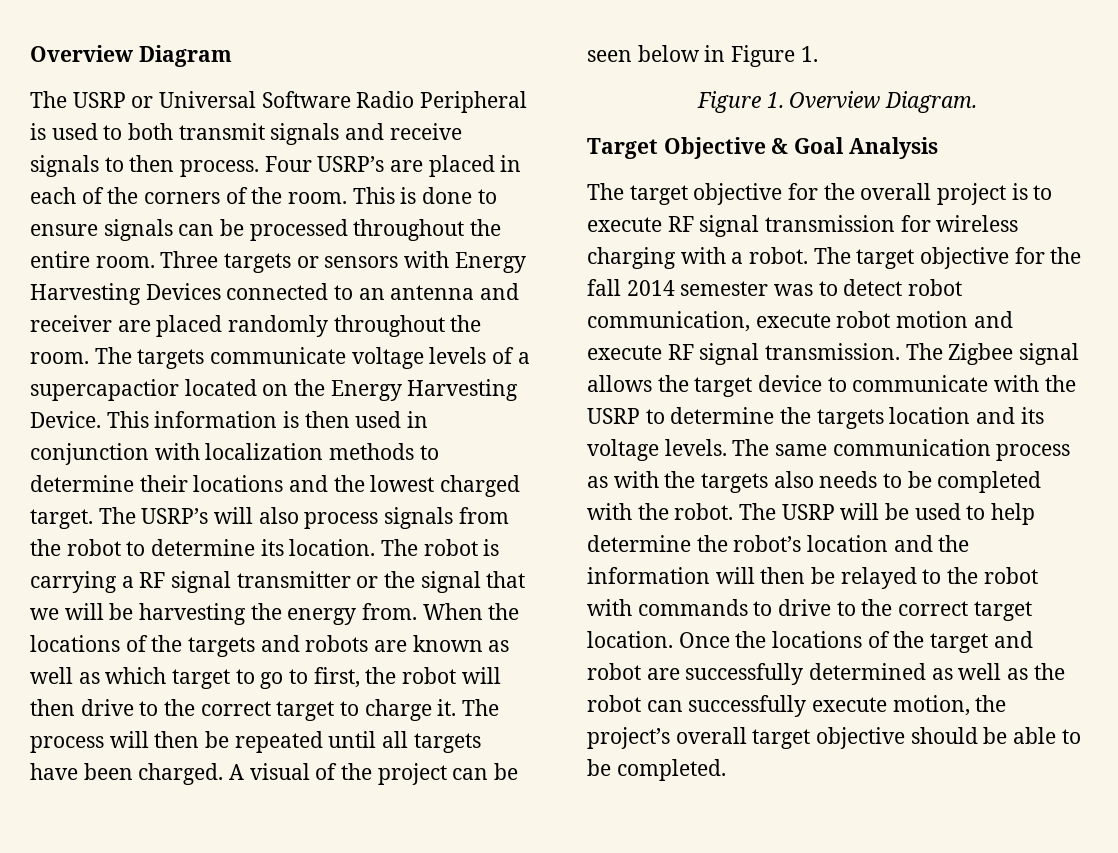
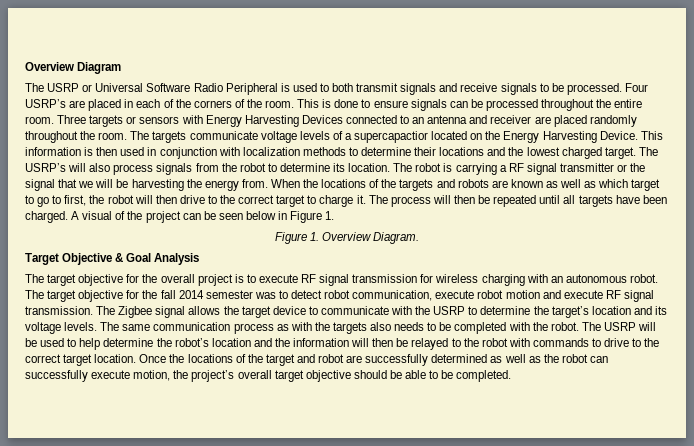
[129,155,260,177] then process. -> [551,83,622,95] be processed.
[731,252,744,264] a -> [550,274,627,283] an autonomous
[816,409,884,429] targets -> [551,306,589,318] target’s

